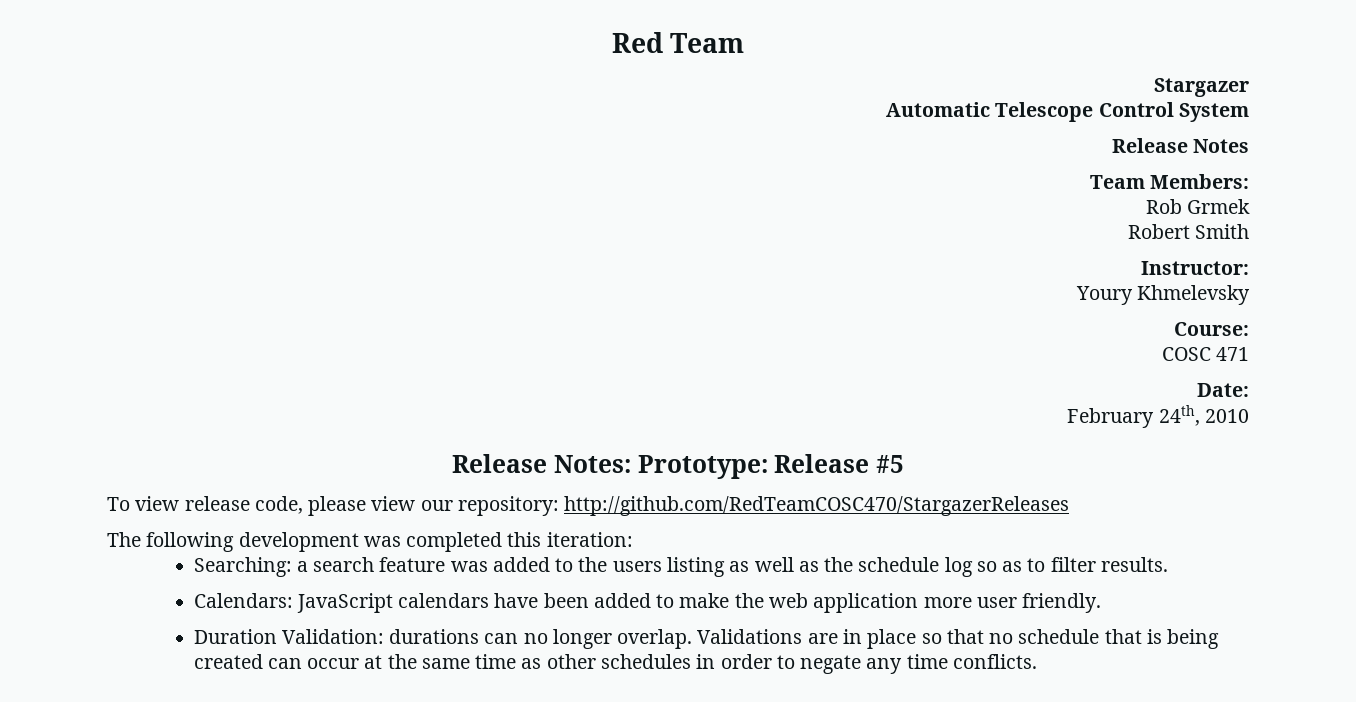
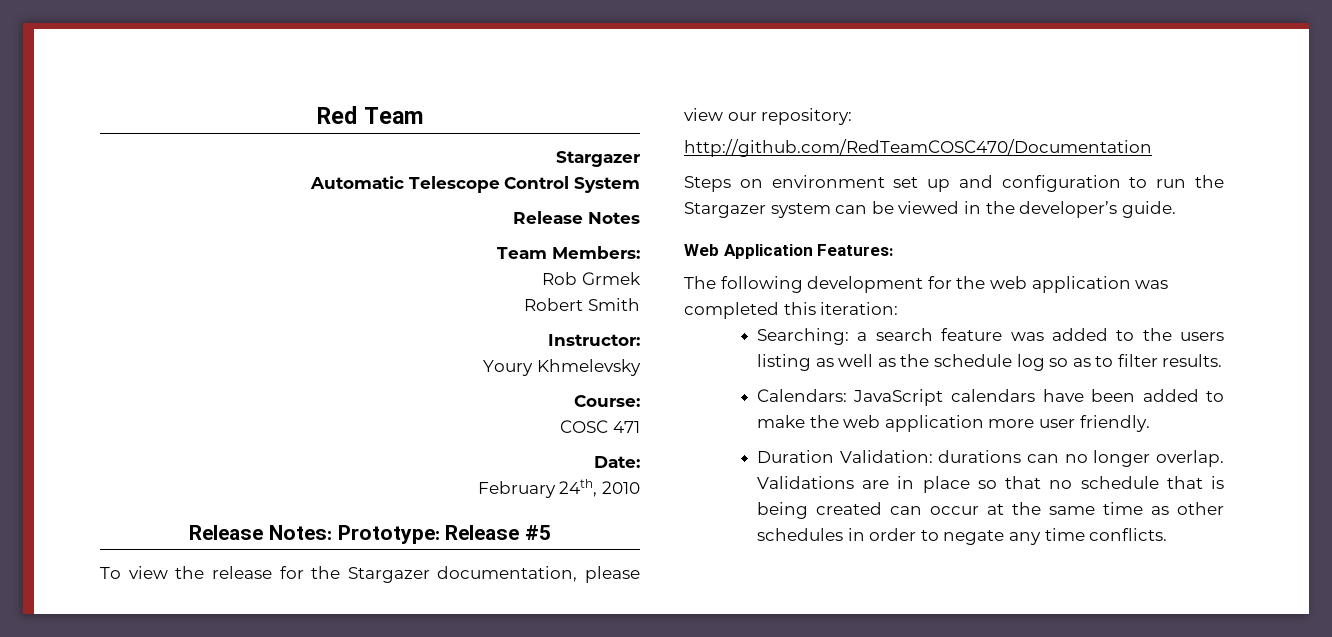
[184,496,1070,516] release code, please view our repository: http://github.com/RedTeamCOSC470/StargazerReleases -> [175,566,640,583] [684,108,853,125] [684,139,1152,157] [684,175,1224,192] [684,201,1176,218] [684,244,895,259] the release for the Stargazer documentation, please view our repository: // http://github.com/RedTeamCOSC470/Documentation // Steps on environment set up and configuration to run the Stargazer system can be viewed in the developer’s guide. // Web Application Features:
(359, 542) none -> [927,276,1131,293] for the web application

